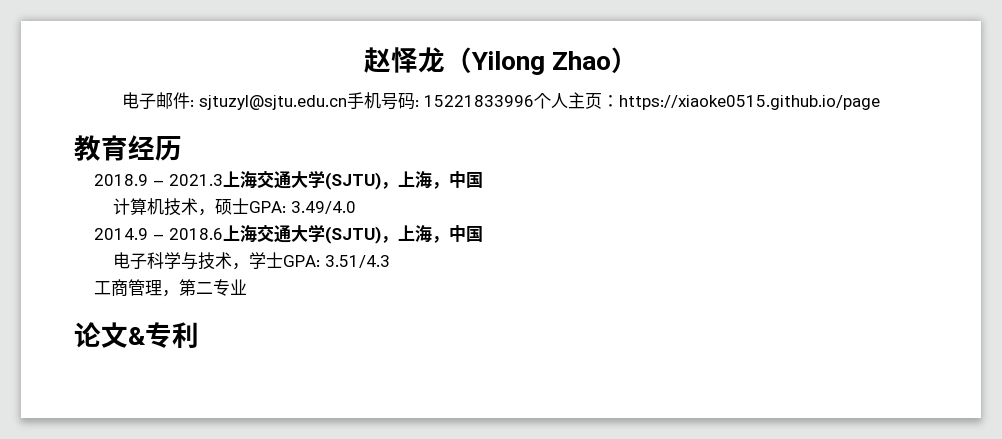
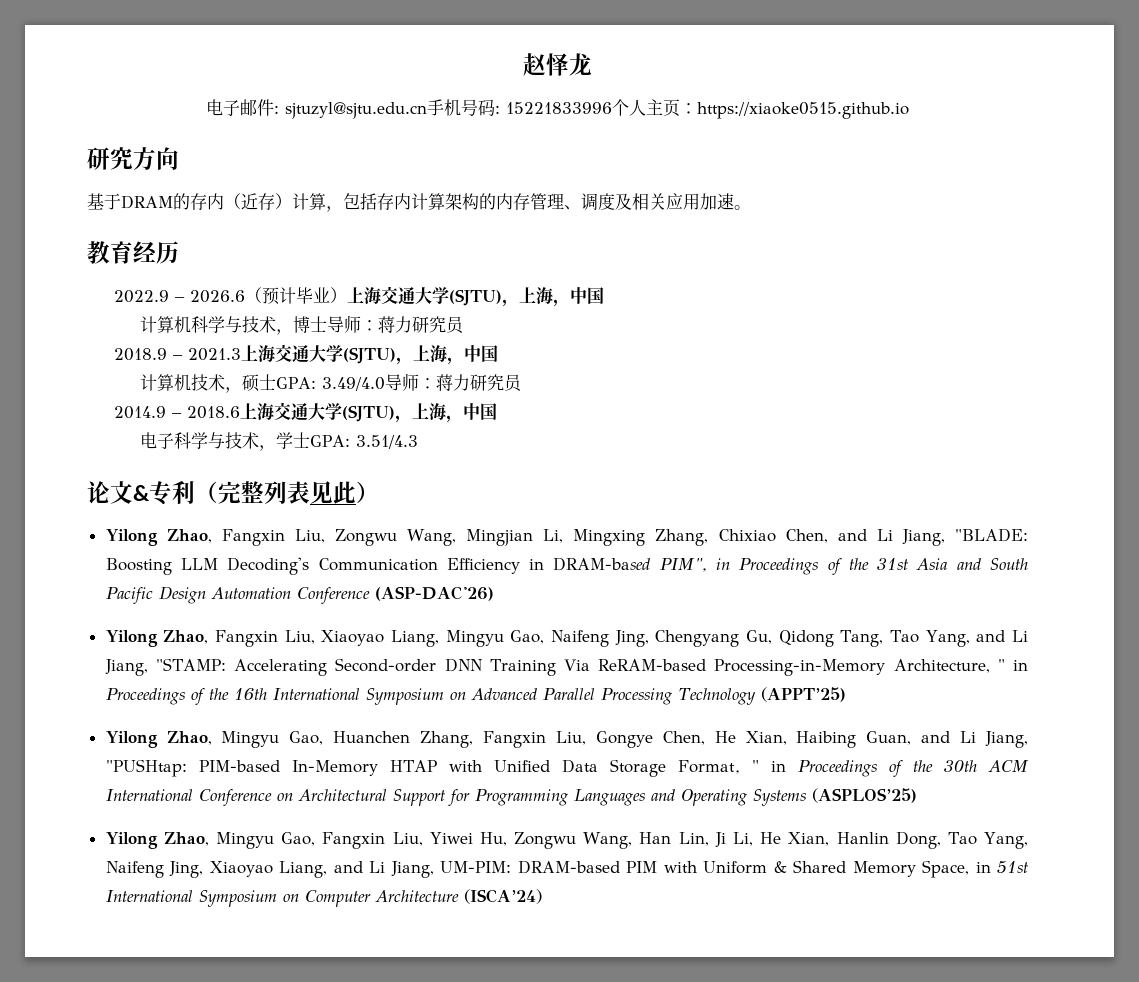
[444,47,639,75] （Yilong Zhao） -> (592, 64) none
[619,95,880,110] [74,135,182,161] https://xiaoke0515.github.io/page // 教育经历 -> [697,102,909,119] [87,147,179,170] [87,193,751,212] [87,241,179,264] [113,286,604,307] [140,315,466,335] https://xiaoke0515.github.io // 研究方向 // 基于DRAM的存内（近存）计算，包括存内计算架构的内存管理、调度及相关应用加速。 // 教育经历 // 2022.9 – 2026.6（预计毕业）上海交通大学(SJTU)，上海，中国 // 计算机科学与技术，博士导师：蒋力研究员
(357, 207) none -> [385,373,524,392] 导师：蒋力研究员
[93,279,247,297] // 工商管理，第二专业 -> (419, 442) none
(199, 335) none -> [195,481,379,504] [105,528,1029,546] [105,557,1028,575] [105,586,494,604] [105,630,1028,647] [104,658,1028,676] [105,687,846,705] [105,731,1028,748] [105,759,1029,777] [105,788,917,806] [105,831,1029,849] [105,860,1030,878] [105,889,542,907] （完整列表见此） // Yilong Zhao, Fangxin Liu, Zongwu Wang, Mingjian Li, Mingxing Zhang, Chixiao Chen, and Li Jiang, "BLADE: Boosting LLM Decoding's Communication Efficiency in DRAM-based PIM", in Proceedings of the 31st Asia and South Pacific Design Automation Conference (ASP-DAC'26) // Yilong Zhao, Fangxin Liu, Xiaoyao Liang, Mingyu Gao, Naifeng Jing, Chengyang Gu, Qidong Tang, Tao Yang, and Li Jiang, "STAMP: Accelerating Second-order DNN Training Via ReRAM-based Processing-in-Memory Architecture, " in Proceedings of the 16th International Symposium on Advanced Parallel Processing Technology (APPT’25) // Yilong Zhao, Mingyu Gao, Huanchen Zhang, Fangxin Liu, Gongye Chen, He Xian, Haibing Guan, and Li Jiang, "PUSHtap: PIM-based In-Memory HTAP with Unified Data Storage Format, " in Proceedings of the 30th ACM International Conference on Architectural Support for Programming Languages and Operating Systems (ASPLOS’25) // Yilong Zhao, Mingyu Gao, Fangxin Liu, Yiwei Hu, Zongwu Wang, Han Lin, Ji Li, He Xian, Hanlin Dong, Tao Yang, Naifeng Jing, Xiaoyao Liang, and Li Jiang, UM-PIM: DRAM-based PIM with Uniform & Shared Memory Space, in 51st International Symposium on Computer Architecture (ISCA’24)

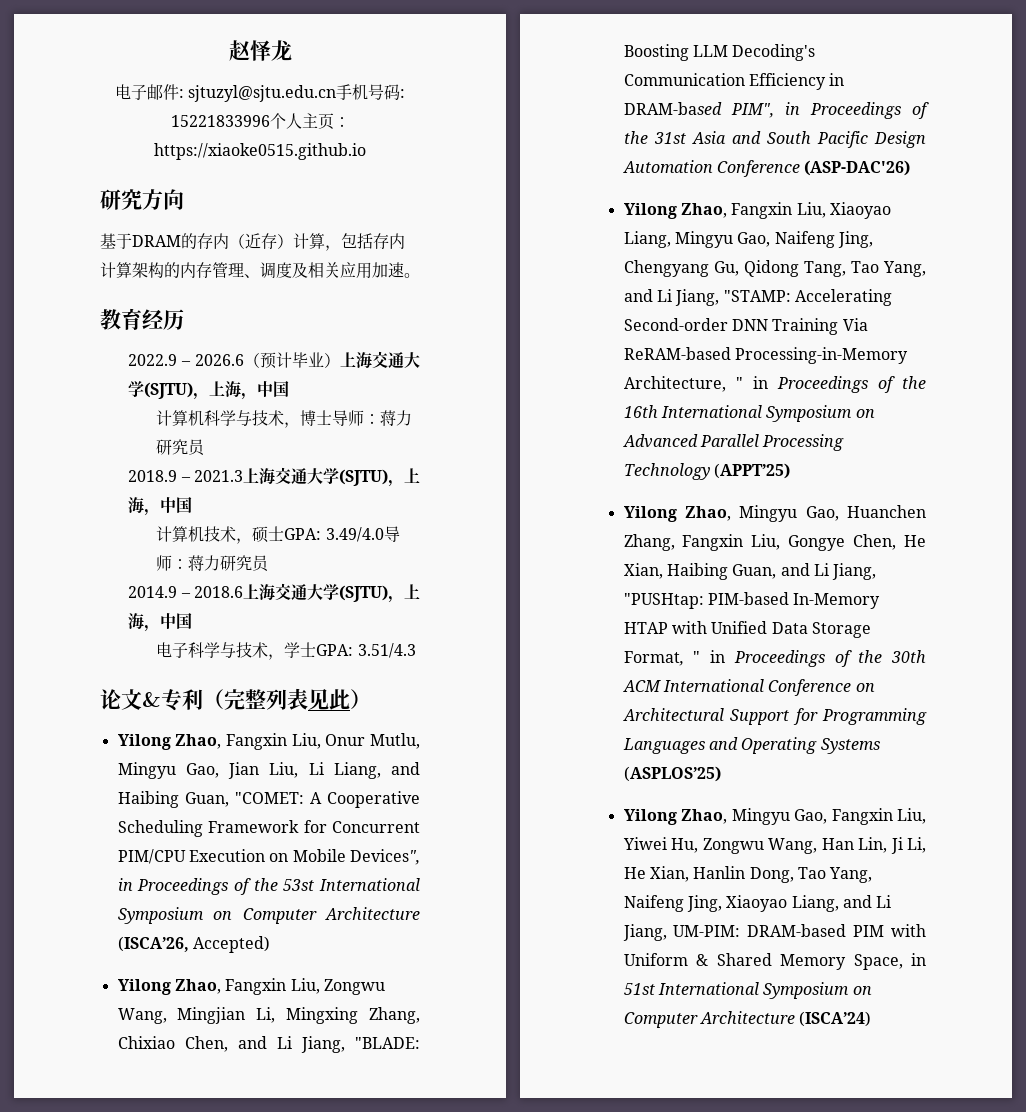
(379, 492) none -> [117,733,420,750] [117,762,420,779] [117,791,420,808] [117,820,420,837] [117,849,420,865] [117,878,420,895] [117,907,420,924] [117,936,270,953] // Yilong Zhao, Fangxin Liu, Onur Mutlu, Mingyu Gao, Jian Liu, Li Liang, and Haibing Guan, "COMET: A Cooperative Scheduling Framework for Concurrent PIM/CPU Execution on Mobile Devices", in Proceedings of the 53st International Symposium on Computer Architecture (ISCA’26, Accepted)

